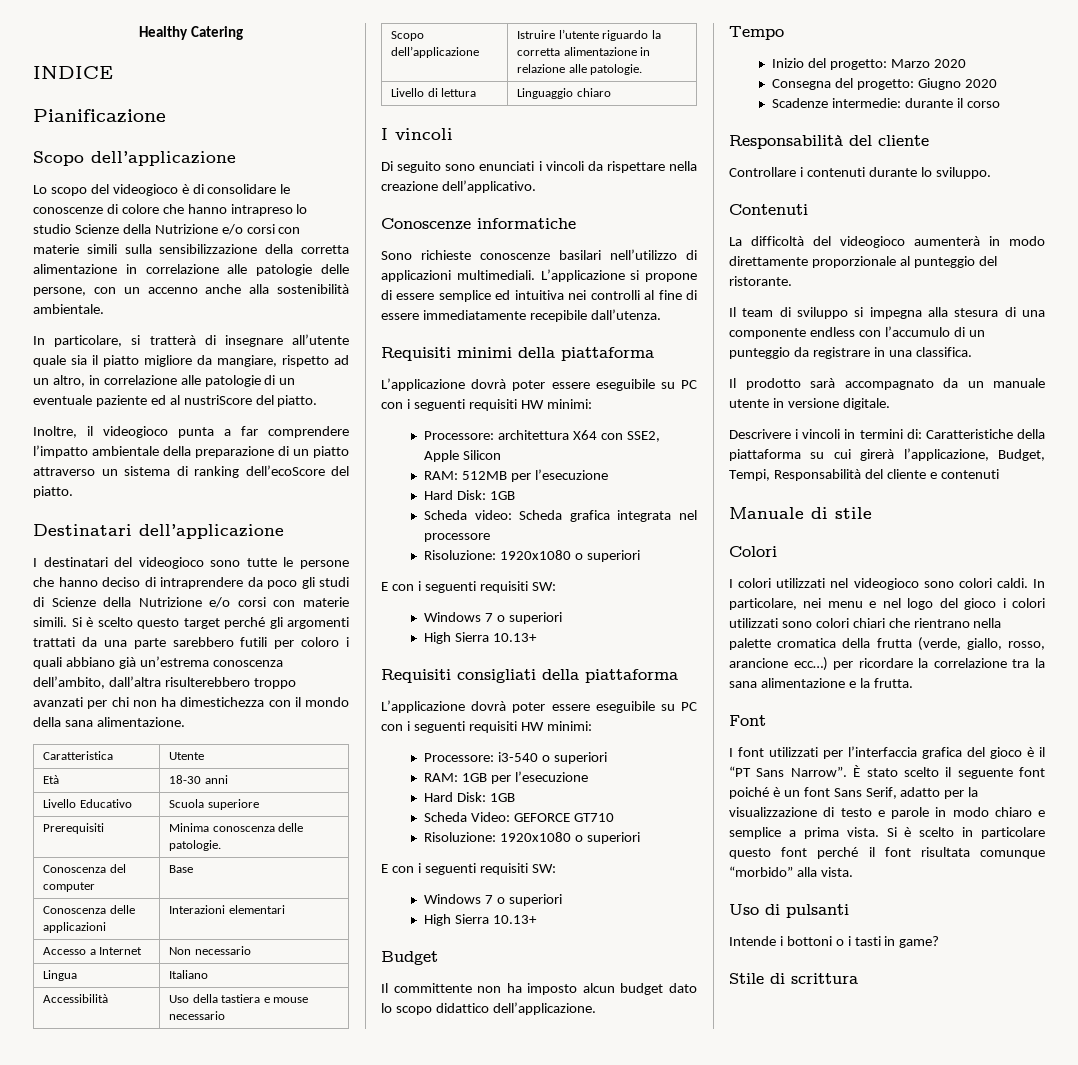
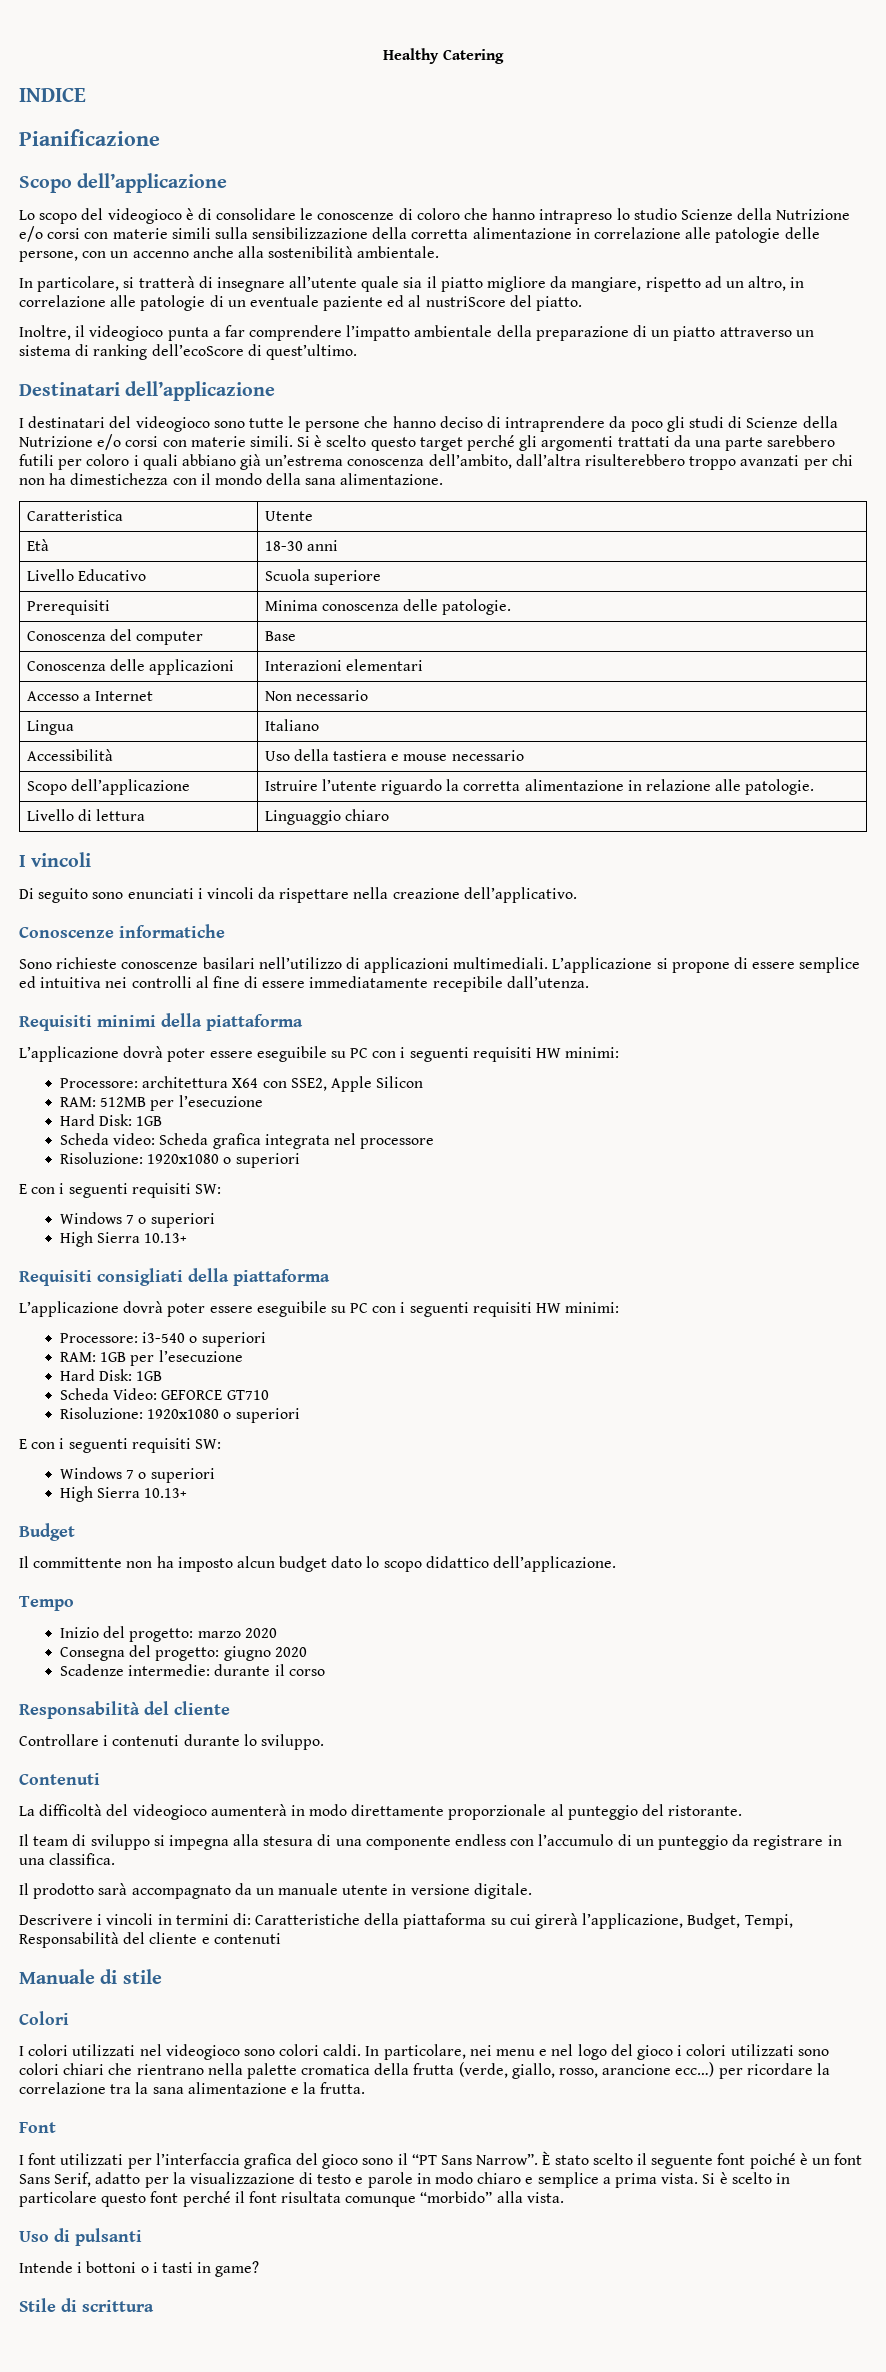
[121,204,159,214] colore -> [416,208,460,220] coloro
[331,466,349,476] [33,486,73,498] del piatto. -> [247,344,357,360] di quest’ultimo.
[891,59,931,68] Marzo -> [197,1631,241,1638] marzo
[918,78,962,90] Giugno -> [223,1646,271,1661] giugno
[1027,747,1034,757] è -> [362,2158,394,2165] sono

